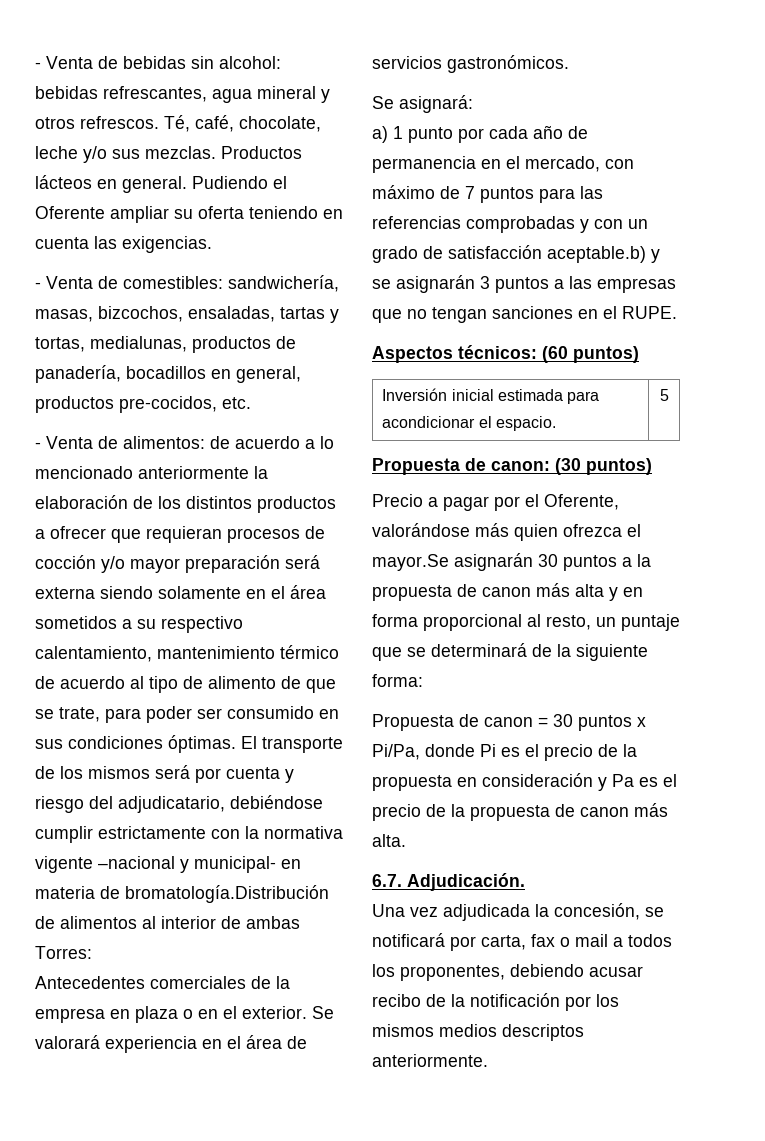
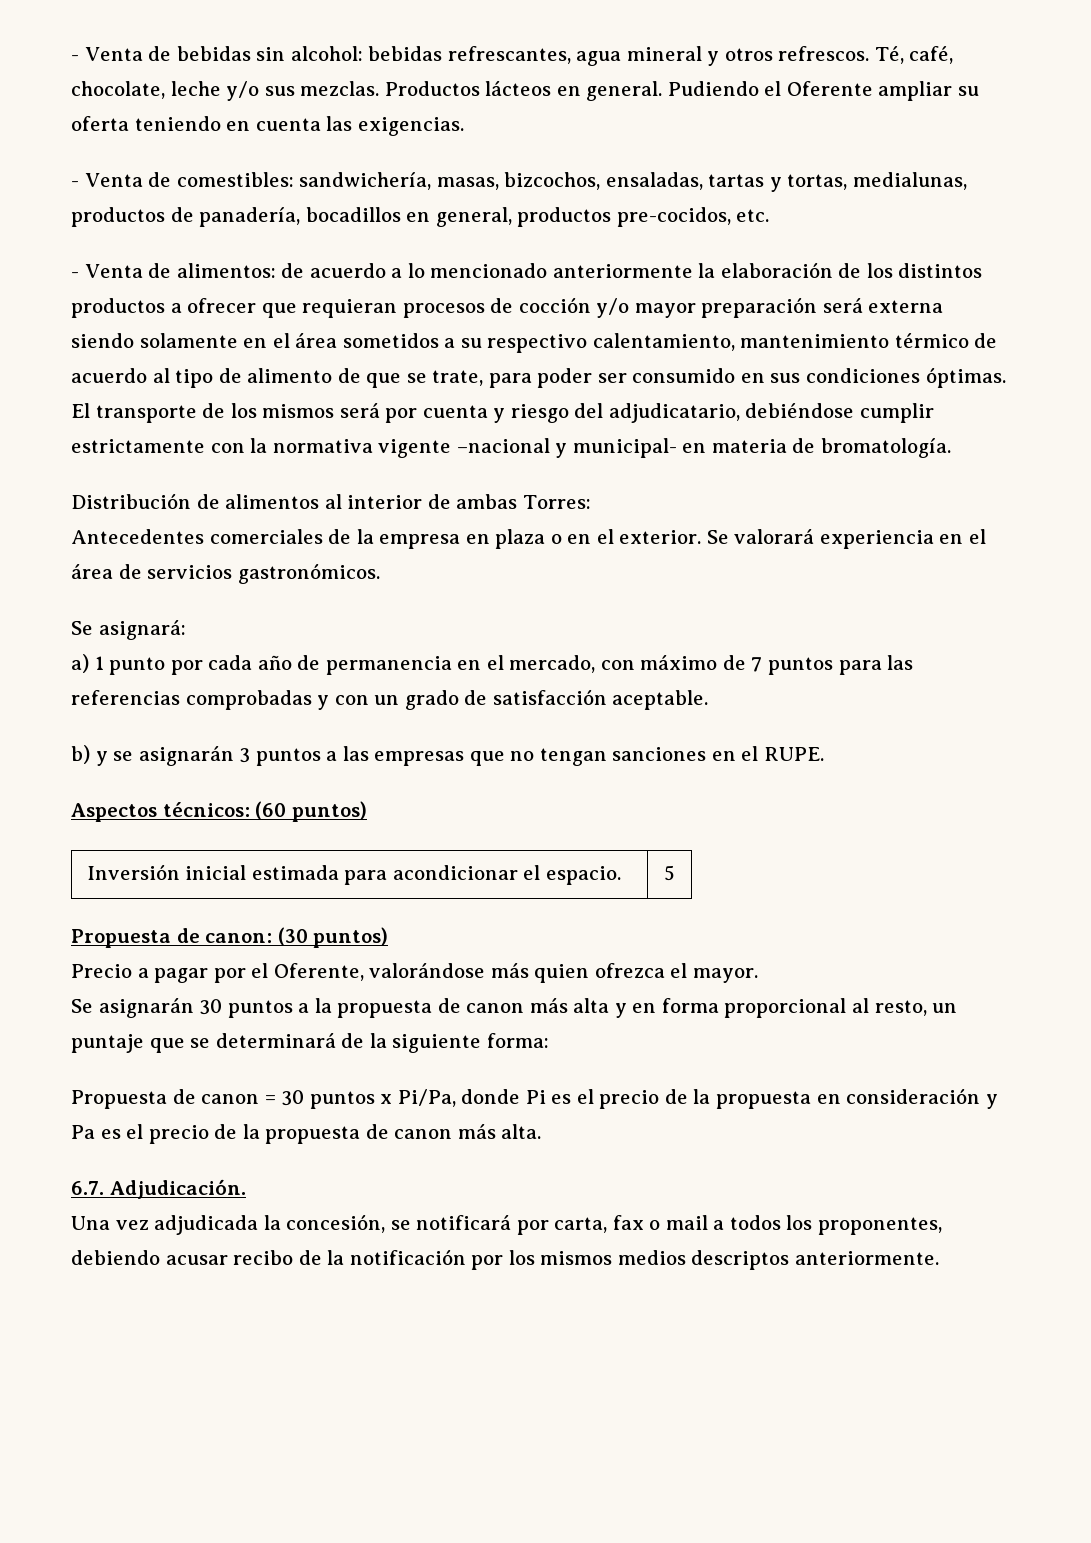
[125,885,329,903] bromatología.Distribución -> [820,438,951,458] [71,493,191,509] bromatología. // Distribución
[547,246,646,263] aceptable.b) -> [612,690,709,710] [71,745,90,764] aceptable. // b)
[372,554,449,571] mayor.Se -> [692,968,758,983] [71,999,93,1013] mayor. // Se

